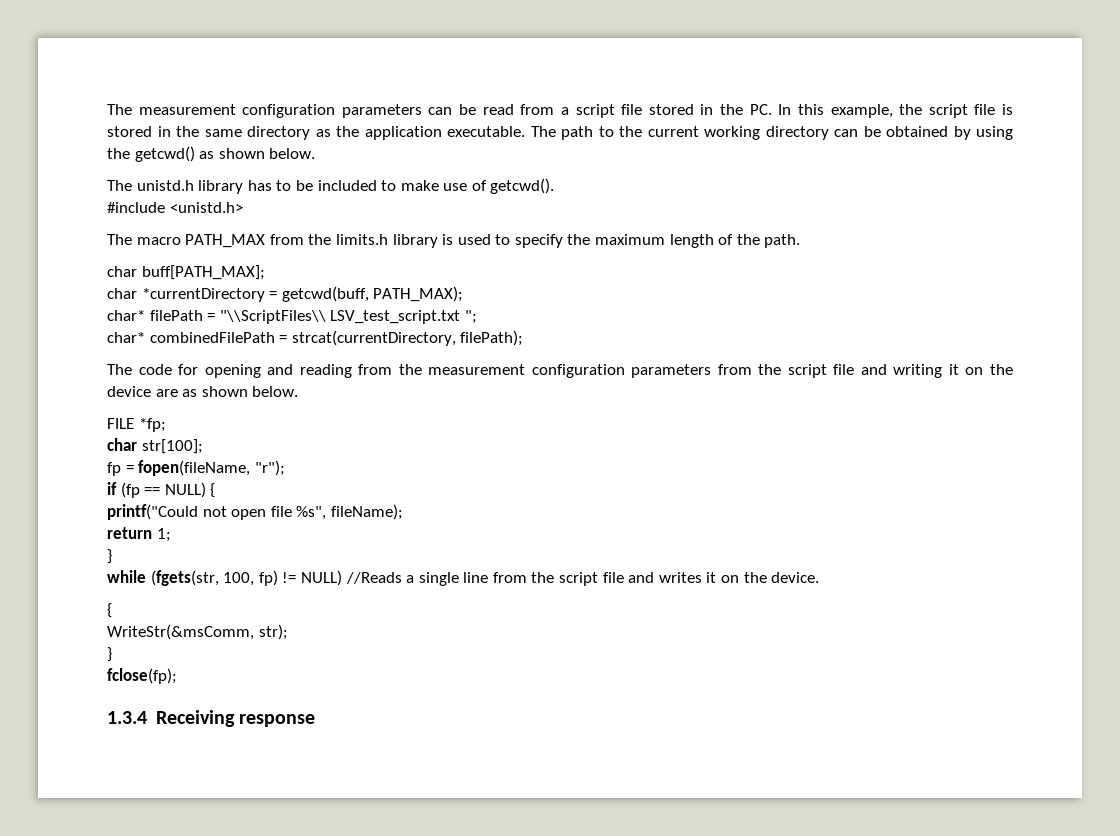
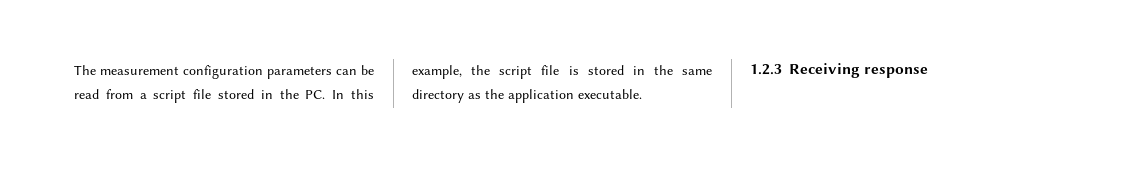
[530,126,1013,140] [107,146,316,162] [107,178,555,194] [107,202,243,213] [107,234,801,248] [107,265,265,280] [107,286,464,302] [107,310,477,324] [107,330,524,346] [107,364,1013,378] [107,386,299,397] [107,418,166,432] [107,438,203,454] [107,460,285,476] [107,482,216,498] [107,504,403,520] [107,527,171,542] [107,549,112,564] [107,570,820,586] [107,603,112,618] [107,624,288,640] [107,647,112,662] [107,668,177,684] [107,711,147,724] The path to the current working directory can be obtained by using the getcwd() as shown below. // The unistd.h library has to be included to make use of getcwd(). // #include <unistd.h> // The macro PATH_MAX from the limits.h library is used to specify the maximum length of the path. // char buff[PATH_MAX]; // char *currentDirectory = getcwd(buff, PATH_MAX); // char* filePath = "\\ScriptFiles\\ LSV_test_script.txt "; // char* combinedFilePath = strcat(currentDirectory, filePath); // The code for opening and reading from the measurement configuration parameters from the script file and writing it on the device are as shown below. // FILE *fp; // char str[100]; // fp = fopen(fileName, "r"); // if (fp == NULL) { // printf("Could not open file %s", fileName); // return 1; // } // while (fgets(str, 100, fp) != NULL) //Reads a single line from the script file and writes it on the device. // { // WriteStr(&msComm, str); // } // fclose(fp); // 1.3.4 -> [750,64,782,75] // 1.2.3

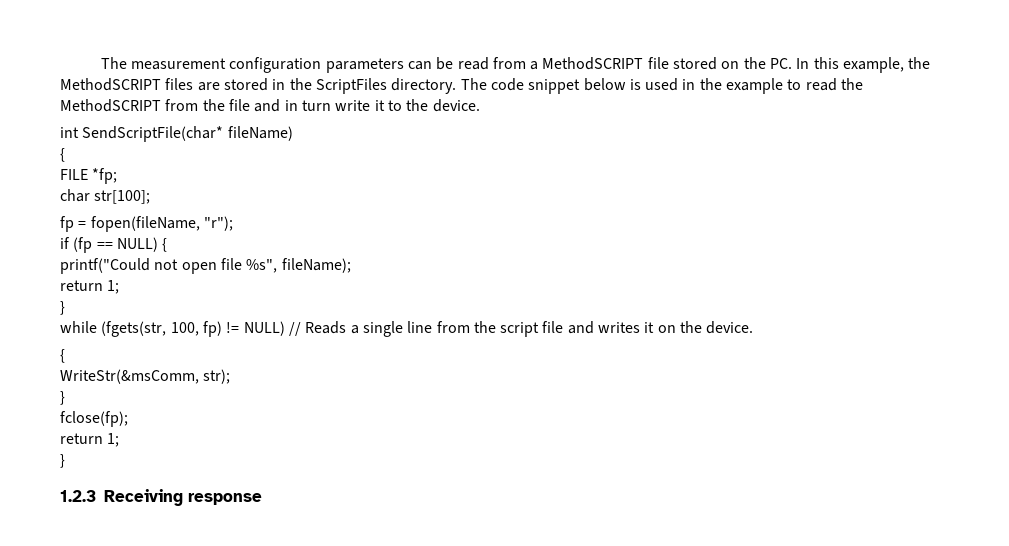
[153,90,187,103] script -> [542,57,644,70] MethodSCRIPT
[260,90,273,99] in -> [721,61,740,69] on
[499,65,712,79] [412,89,642,103] script file is stored in the same directory as the application executable. -> [60,78,864,94] [60,99,480,112] [60,126,293,142] [60,148,65,162] [60,168,118,184] [60,189,151,204] [60,216,233,232] [60,237,168,253] [60,258,351,274] [60,280,120,294] [60,301,65,315] [60,321,754,337] [60,349,65,363] [60,369,231,384] [60,391,65,405] [60,411,128,427] [60,433,120,447] [60,454,65,468] MethodSCRIPT files are stored in the ScriptFiles directory. The code snippet below is used in the example to read the MethodSCRIPT from the file and in turn write it to the device. // int SendScriptFile(char* fileName) // { // FILE *fp; // char str[100]; // fp = fopen(fileName, "r"); // if (fp == NULL) { // printf("Could not open file %s", fileName); // return 1; // } // while (fgets(str, 100, fp) != NULL) // Reads a single line from the script file and writes it on the device. // { // WriteStr(&msComm, str); // } // fclose(fp); // return 1; // }

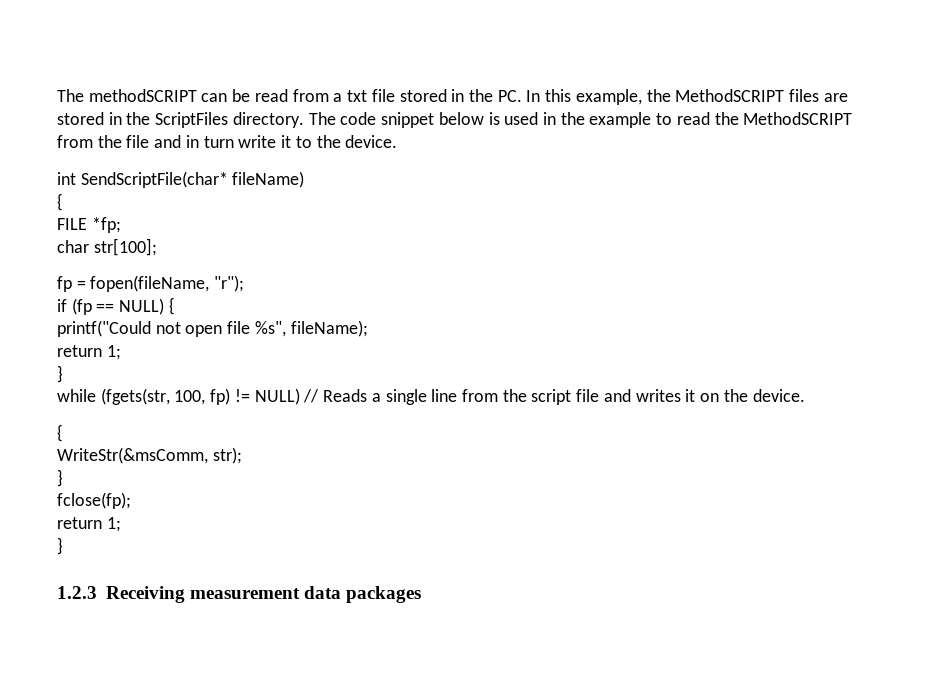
[100,57,404,73] The measurement configuration parameters -> [57,89,197,102] The methodSCRIPT
[542,57,644,70] MethodSCRIPT -> [347,90,368,102] txt
[721,61,740,69] on -> [451,89,465,102] in
[188,493,262,505] response -> [189,586,422,603] measurement data packages

